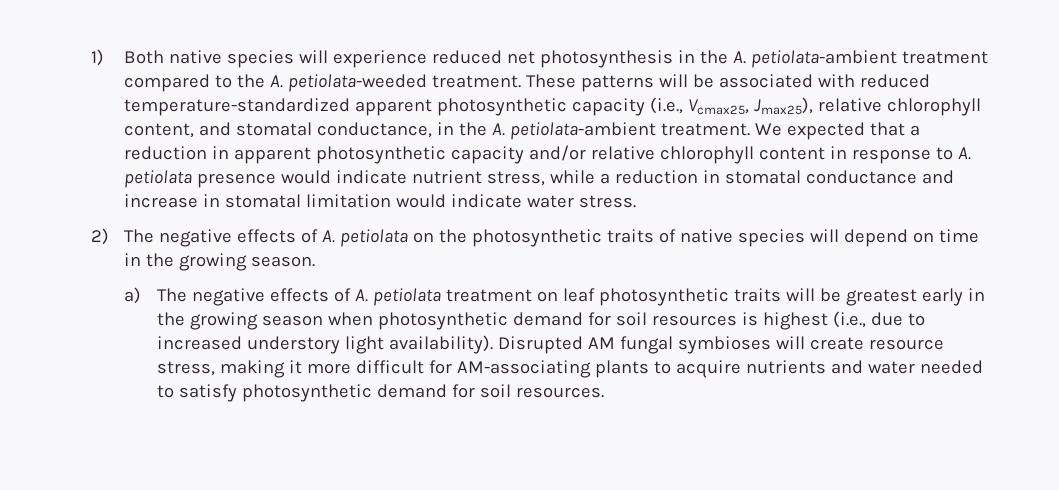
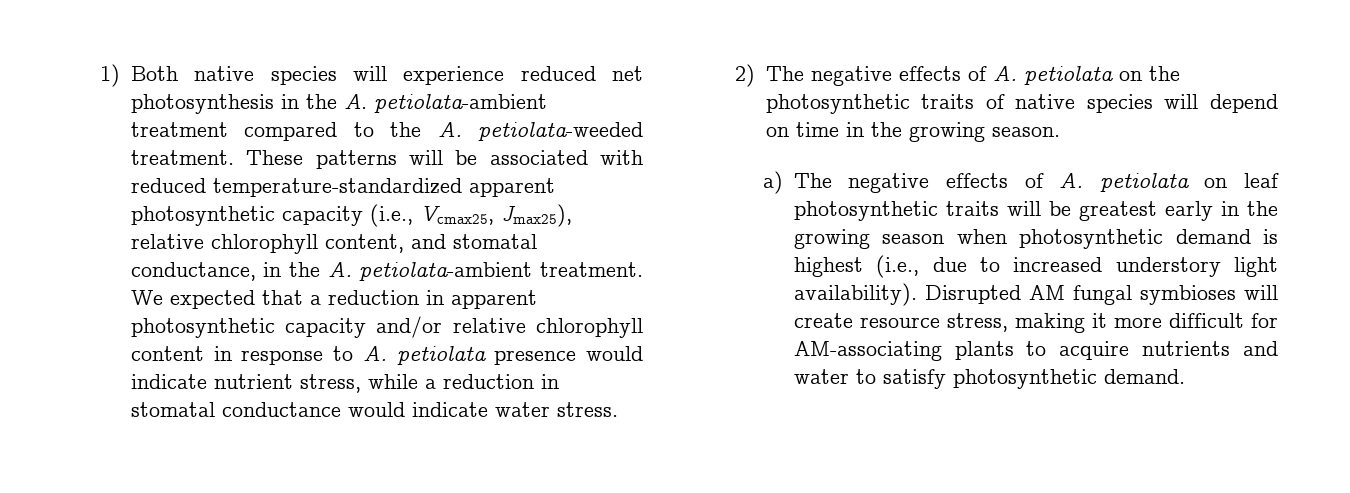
[922,170,955,184] [124,194,392,208] and increase in stomatal limitation -> (341, 409) none
[446,289,533,302] treatment -> (1189, 182) none
[588,312,738,326] for soil resources -> (1251, 236) none
[920,360,984,374] needed -> (849, 376) none
[377,384,605,398] demand for soil resources. -> [1103,369,1185,384] demand.

